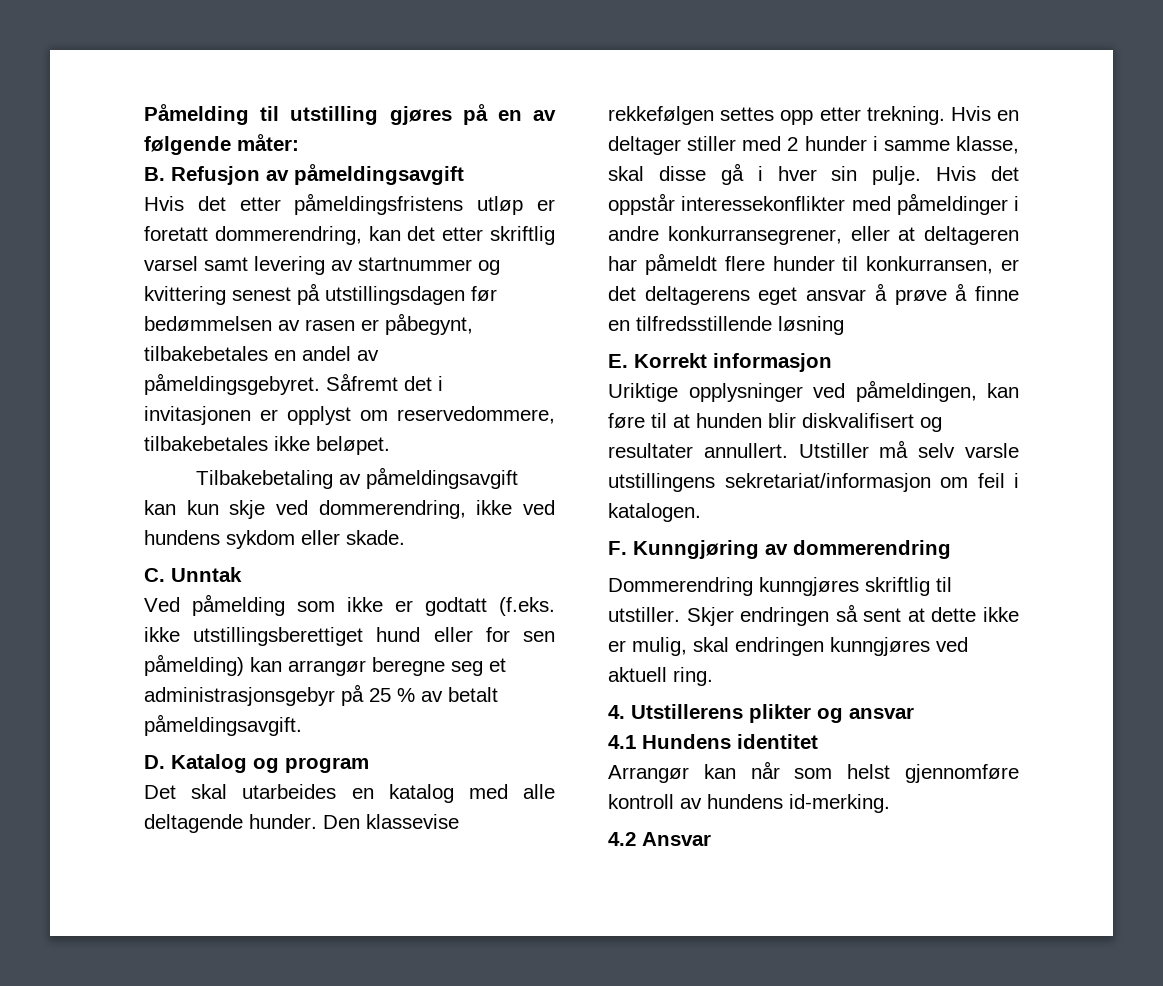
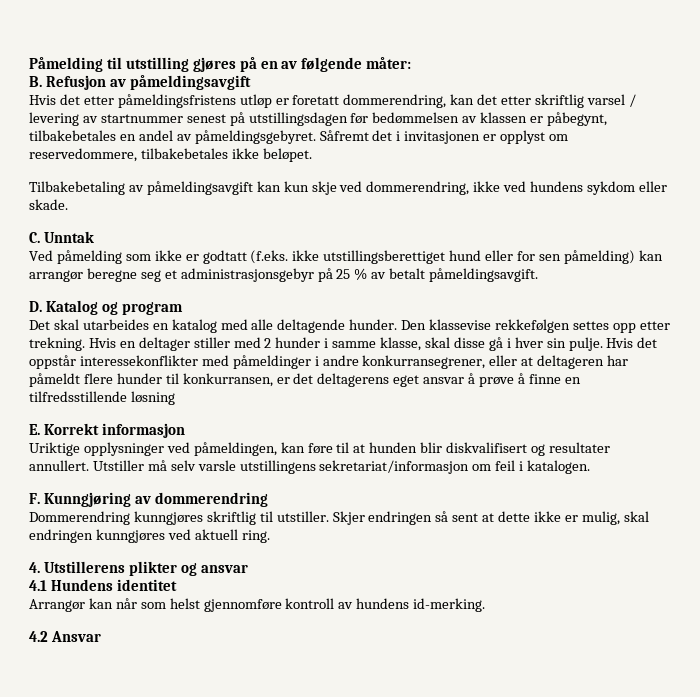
[204,257,248,271] samt -> [628,94,636,107] /
[478,260,500,275] [144,286,226,305] og kvittering -> (183, 118) none
[305,319,355,331] rasen -> [480,112,528,123] klassen

